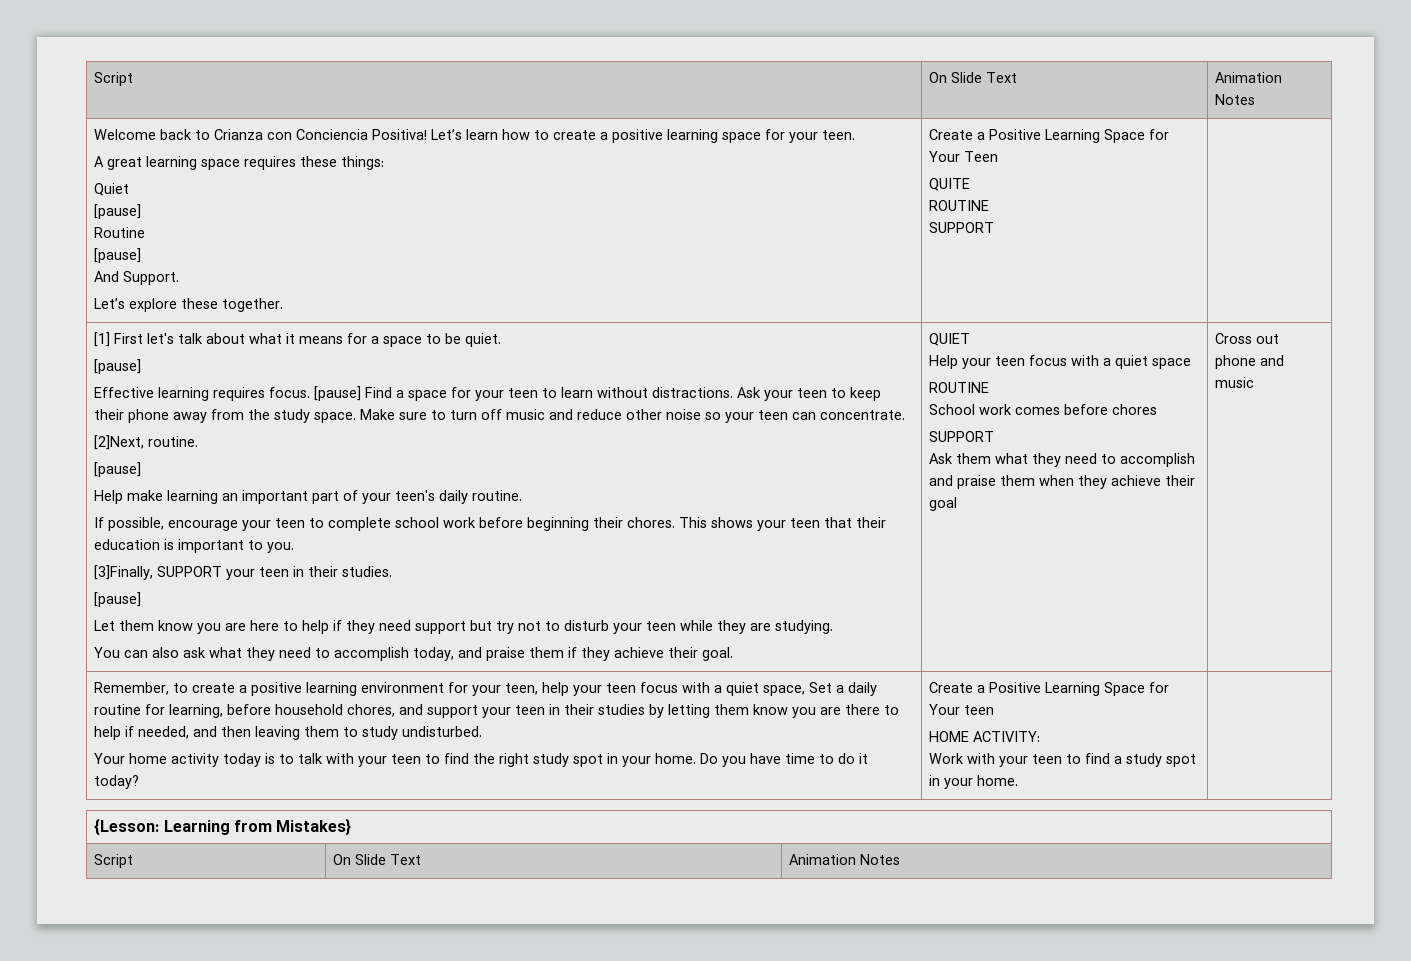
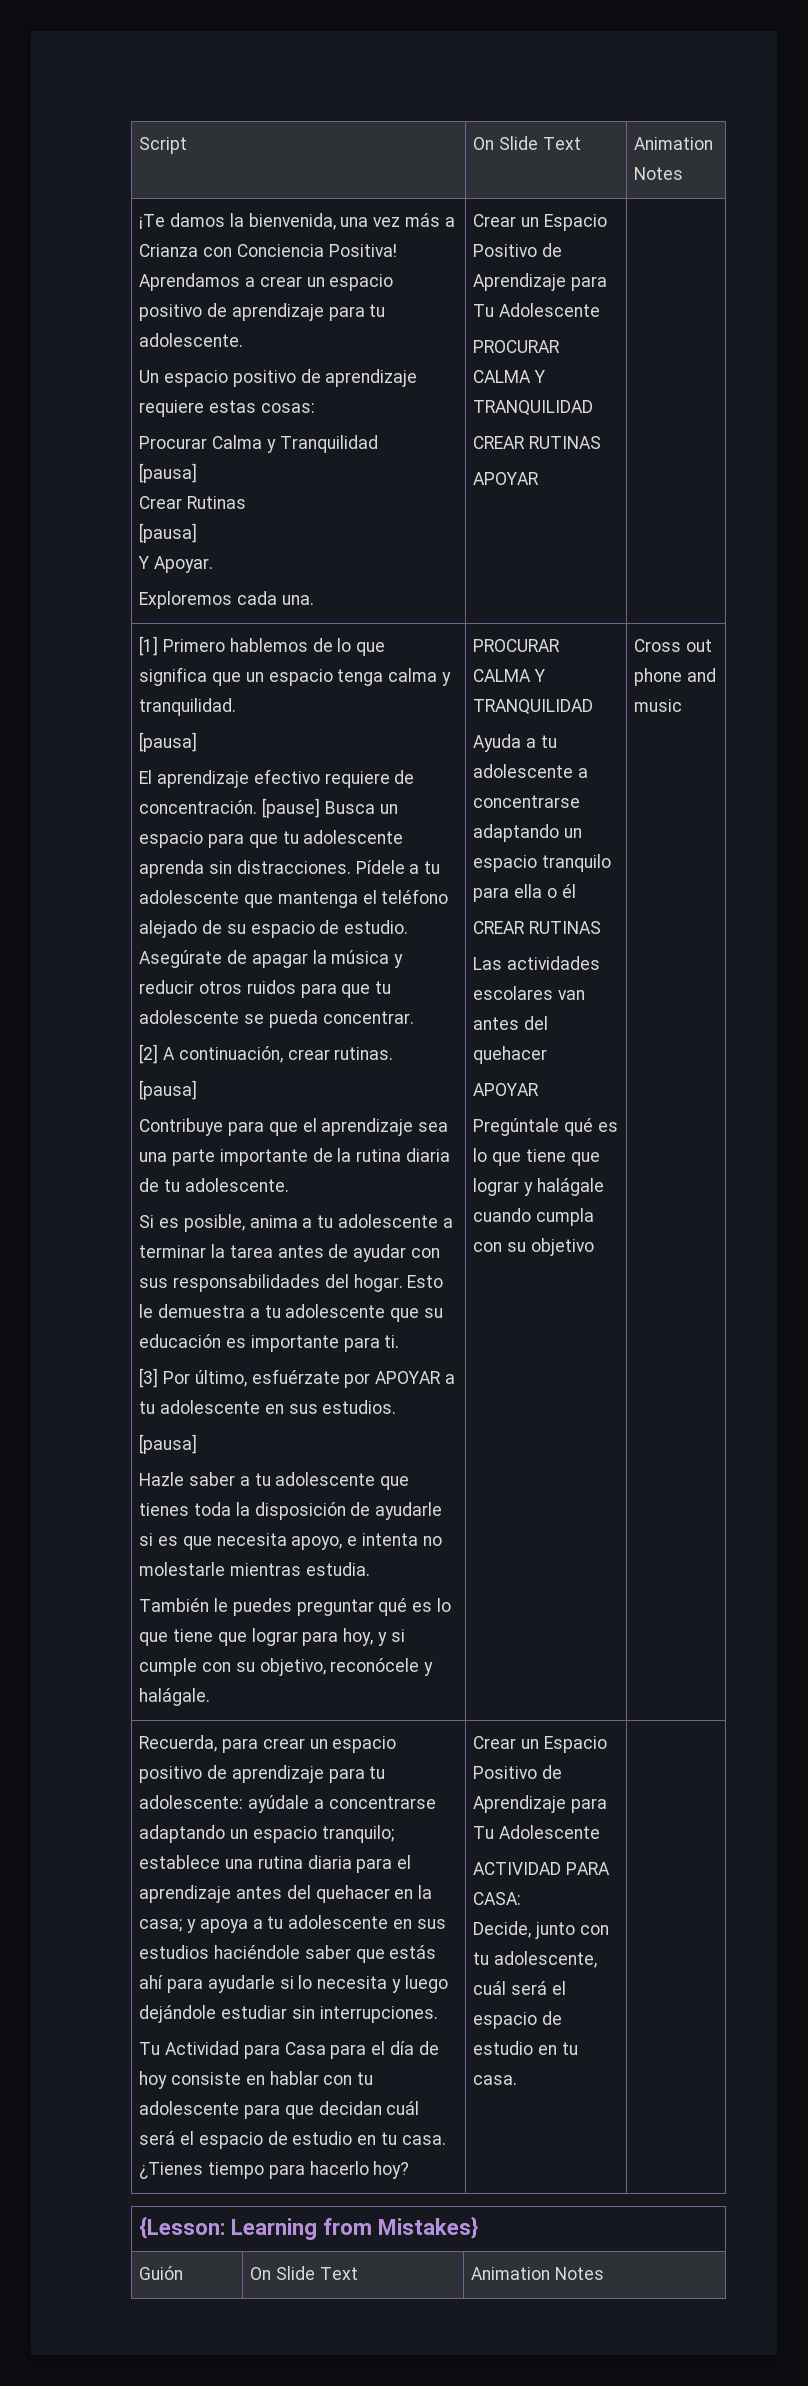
[94,129,856,143] [94,156,385,170] [94,183,130,196] [94,204,142,219] [94,227,146,238] [94,248,142,263] [94,271,180,285] [94,298,284,312] [929,129,1170,143] [929,151,999,162] [929,178,971,191] [929,200,990,211] [929,222,995,233] [94,332,502,347] [94,359,142,374] [94,386,882,401] [94,409,906,423] [94,435,199,450] [94,462,142,477] [94,490,523,504] [94,517,887,531] [94,539,295,553] [94,565,393,580] [94,592,142,607] [94,620,834,634] [94,647,734,661] [929,333,971,346] [929,355,1192,369] [929,382,990,393] [929,404,1158,415] [929,431,995,442] [929,453,1196,467] [929,475,1196,489] [929,497,958,511] Welcome back to Crianza con Conciencia Positiva! Let’s learn how to create a positive learning space for your teen. // A great learning space requires these things: // Quiet // [pause] // Routine // [pause] // And Support. // Let’s explore these together. | Create a Positive Learning Space for Your Teen // QUITE // ROUTINE // SUPPORT | // [1] First let's talk about what it means for a space to be quiet. // [pause] // Effective learning requires focus. [pause] Find a space for your teen to learn without distractions. Ask your teen to keep their phone away from the study space. Make sure to turn off music and reduce other noise so your teen can concentrate. // [2]Next, routine. // [pause] // Help make learning an important part of your teen's daily routine. // If possible, encourage your teen to complete school work before beginning their chores. This shows your teen that their education is important to you. // [3]Finally, SUPPORT your teen in their studies. // [pause] // Let them know you are here to help if they need support but try not to disturb your teen while they are studying. // You can also ask what they need to accomplish today, and praise them if they achieve their goal. | QUIET // Help your teen focus with a quiet space // ROUTINE // School work comes before chores // SUPPORT // Ask them what they need to accomplish and praise them when they achieve their goal -> [139,213,455,230] [139,244,397,257] [139,273,394,291] [139,303,386,321] [139,333,244,347] [139,369,418,387] [139,400,315,417] [139,435,378,453] [139,463,198,483] [139,496,247,509] [139,523,198,543] [138,556,214,573] [139,591,314,609] [473,214,607,231] [473,243,563,257] [473,273,608,291] [473,303,601,317] [473,340,561,353] [473,370,546,383] [473,400,594,416] [473,436,602,449] [473,472,540,485] [139,636,386,656] [139,667,451,686] [139,698,237,716] [139,732,198,752] [139,769,415,788] [139,798,398,818] [139,830,404,848] [139,860,441,878] [139,889,449,908] [139,920,409,938] [139,950,404,968] [139,980,392,998] [139,1010,414,1028] [139,1044,394,1064] [139,1080,198,1100] [139,1118,449,1136] [139,1148,450,1166] [139,1178,289,1192] [139,1214,453,1232] [139,1244,440,1262] [139,1274,444,1292] [139,1304,443,1322] [139,1334,400,1352] [139,1368,455,1388] [139,1400,397,1414] [139,1434,198,1454] [139,1472,410,1490] [139,1502,443,1520] [139,1533,442,1550] [139,1562,370,1576] [139,1598,451,1616] [139,1628,405,1646] [139,1658,434,1676] [139,1688,211,1706] [473,639,561,652] [473,669,546,682] [473,699,594,715] [473,734,557,752] [473,764,589,778] [473,795,581,808] [473,824,583,842] [473,854,612,872] [473,884,576,902] [473,921,602,934] [473,956,601,970] [473,986,586,1000] [473,1016,549,1030] [473,1046,548,1064] [473,1083,540,1096] [473,1118,618,1136] [473,1148,600,1166] [473,1178,604,1196] [473,1208,595,1226] [473,1238,594,1256] ¡Te damos la bienvenida, una vez más a Crianza con Conciencia Positiva! Aprendamos a crear un espacio positivo de aprendizaje para tu adolescente. // Un espacio positivo de aprendizaje requiere estas cosas: // Procurar Calma y Tranquilidad // [pausa] // Crear Rutinas // [pausa] // Y Apoyar. // Exploremos cada una. | Crear un Espacio Positivo de Aprendizaje para Tu Adolescente // PROCURAR CALMA Y TRANQUILIDAD // CREAR RUTINAS // APOYAR | // [1] Primero hablemos de lo que significa que un espacio tenga calma y tranquilidad. // [pausa] // El aprendizaje efectivo requiere de concentración. [pause] Busca un espacio para que tu adolescente aprenda sin distracciones. Pídele a tu adolescente que mantenga el teléfono alejado de su espacio de estudio. Asegúrate de apagar la música y reducir otros ruidos para que tu adolescente se pueda concentrar. // [2] A continuación, crear rutinas. // [pausa] // Contribuye para que el aprendizaje sea una parte importante de la rutina diaria de tu adolescente. // Si es posible, anima a tu adolescente a terminar la tarea antes de ayudar con sus responsabilidades del hogar. Esto le demuestra a tu adolescente que su educación es importante para ti. // [3] Por último, esfuérzate por APOYAR a tu adolescente en sus estudios. // [pausa] // Hazle saber a tu adolescente que tienes toda la disposición de ayudarle si es que necesita apoyo, e intenta no molestarle mientras estudia. // También le puedes preguntar qué es lo que tiene que lograr para hoy, y si cumple con su objetivo, reconócele y halágale. | PROCURAR CALMA Y TRANQUILIDAD // Ayuda a tu adolescente a concentrarse adaptando un espacio tranquilo para ella o él // CREAR RUTINAS // Las actividades escolares van antes del quehacer // APOYAR // Pregúntale qué es lo que tiene que lograr y halágale cuando cumpla con su objetivo
[94,682,878,696] [94,704,900,718] [94,726,483,740] [94,753,869,767] [94,775,140,789] [929,682,1170,696] [929,704,995,715] [929,731,1041,742] [929,753,1197,767] [929,775,1019,789] Remember, to create a positive learning environment for your teen, help your teen focus with a quiet space, Set a daily routine for learning, before household chores, and support your teen in their studies by letting them know you are there to help if needed, and then leaving them to study undisturbed. // Your home activity today is to talk with your teen to find the right study spot in your home. Do you have time to do it today? | Create a Positive Learning Space for Your teen // HOME ACTIVITY: // Work with your teen to find a study spot in your home. -> [139,1735,397,1753] [139,1765,386,1783] [139,1795,436,1813] [139,1825,394,1843] [139,1855,412,1873] [139,1885,433,1903] [139,1915,446,1933] [139,1945,437,1963] [139,1975,448,1993] [139,2005,438,2023] [139,2041,439,2059] [139,2071,374,2089] [139,2101,420,2119] [139,2131,446,2149] [139,2161,410,2179] [473,1736,607,1753] [473,1765,563,1779] [473,1795,608,1813] [473,1825,601,1839] [473,1862,611,1875] [473,1892,522,1905] [473,1921,609,1939] [473,1951,598,1968] [473,1981,566,1995] [473,2011,563,2029] [473,2041,578,2055] [473,2075,518,2085] Recuerda, para crear un espacio positivo de aprendizaje para tu adolescente: ayúdale a concentrarse adaptando un espacio tranquilo; establece una rutina diaria para el aprendizaje antes del quehacer en la casa; y apoya a tu adolescente en sus estudios haciéndole saber que estás ahí para ayudarle si lo necesita y luego dejándole estudiar sin interrupciones. // Tu Actividad para Casa para el día de hoy consiste en hablar con tu adolescente para que decidan cuál será el espacio de estudio en tu casa. ¿Tienes tiempo para hacerlo hoy? | Crear un Espacio Positivo de Aprendizaje para Tu Adolescente // ACTIVIDAD PARA CASA: // Decide, junto con tu adolescente, cuál será el espacio de estudio en tu casa.
[94,854,134,868] Script -> [139,2266,184,2280] Guión

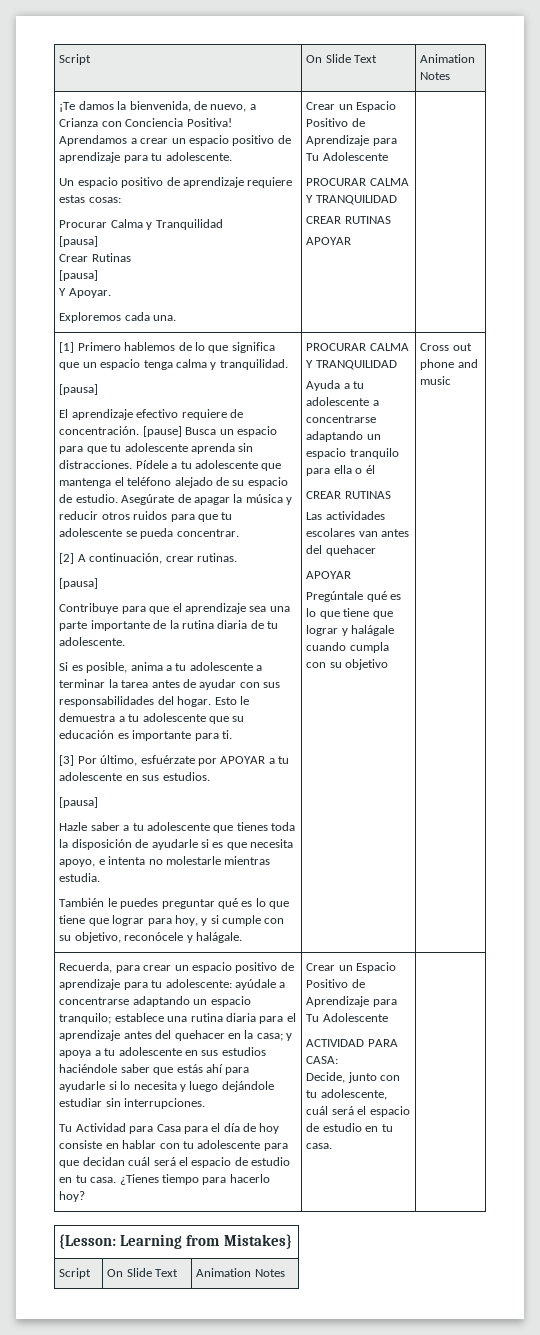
[340,213,440,227] una vez más -> [193,101,247,112] de nuevo,
[139,2266,184,2280] Guión -> [59,1268,92,1279] Script

